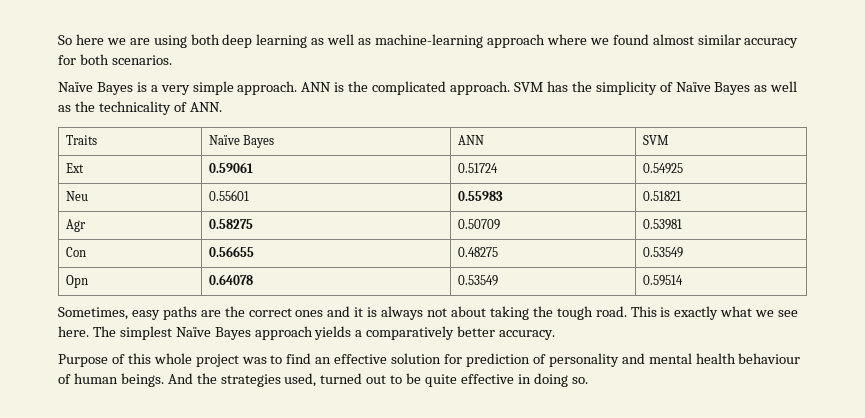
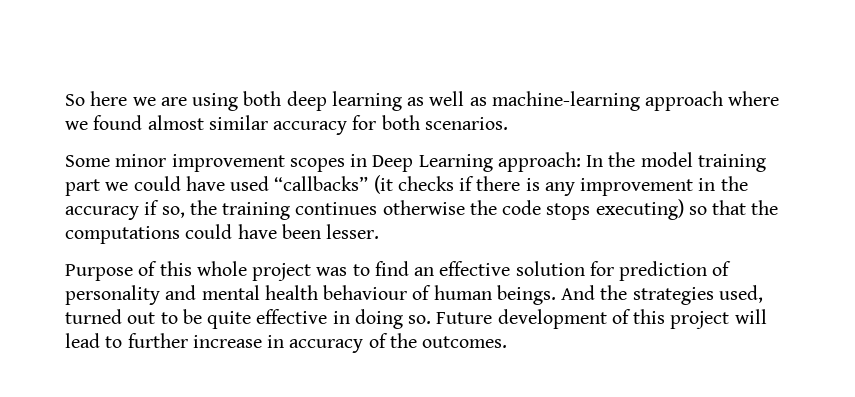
[58,81,798,95] [58,101,222,115] [65,135,97,145] [208,135,275,148] [457,135,484,145] [642,135,669,145] [65,163,84,173] [208,162,253,173] [457,163,498,173] [642,163,683,174] [65,191,88,201] [208,190,249,201] [457,191,503,201] [642,191,681,201] [65,219,86,232] [208,219,253,229] [457,219,500,230] [642,219,682,230] [65,247,86,257] [208,246,254,257] [457,247,498,257] [642,247,683,258] [65,275,88,288] [208,274,253,285] [457,275,498,286] [642,275,683,286] [58,306,799,320] [58,326,556,340] Naïve Bayes is a very simple approach. ANN is the complicated approach. SVM has the simplicity of Naïve Bayes as well as the technicality of ANN. // Traits | Naïve Bayes | ANN | SVM // Ext | 0.59061 | 0.51724 | 0.54925 // Neu | 0.55601 | 0.55983 | 0.51821 // Agr | 0.58275 | 0.50709 | 0.53981 // Con | 0.56655 | 0.48275 | 0.53549 // Opn | 0.64078 | 0.53549 | 0.59514 // Sometimes, easy paths are the correct ones and it is always not about taking the tough road. This is exactly what we see here. The simplest Naïve Bayes approach yields a comparatively better accuracy. -> [65,152,766,172] [65,175,748,196] [65,199,779,220] [65,224,380,244] Some minor improvement scopes in Deep Learning approach: In the model training part we could have used “callbacks” (it checks if there is any improvement in the accuracy if so, the training continues otherwise the code stops executing) so that the computations could have been lesser.
(588, 380) none -> [436,309,767,329] [65,333,508,353] Future development of this project will lead to further increase in accuracy of the outcomes.

